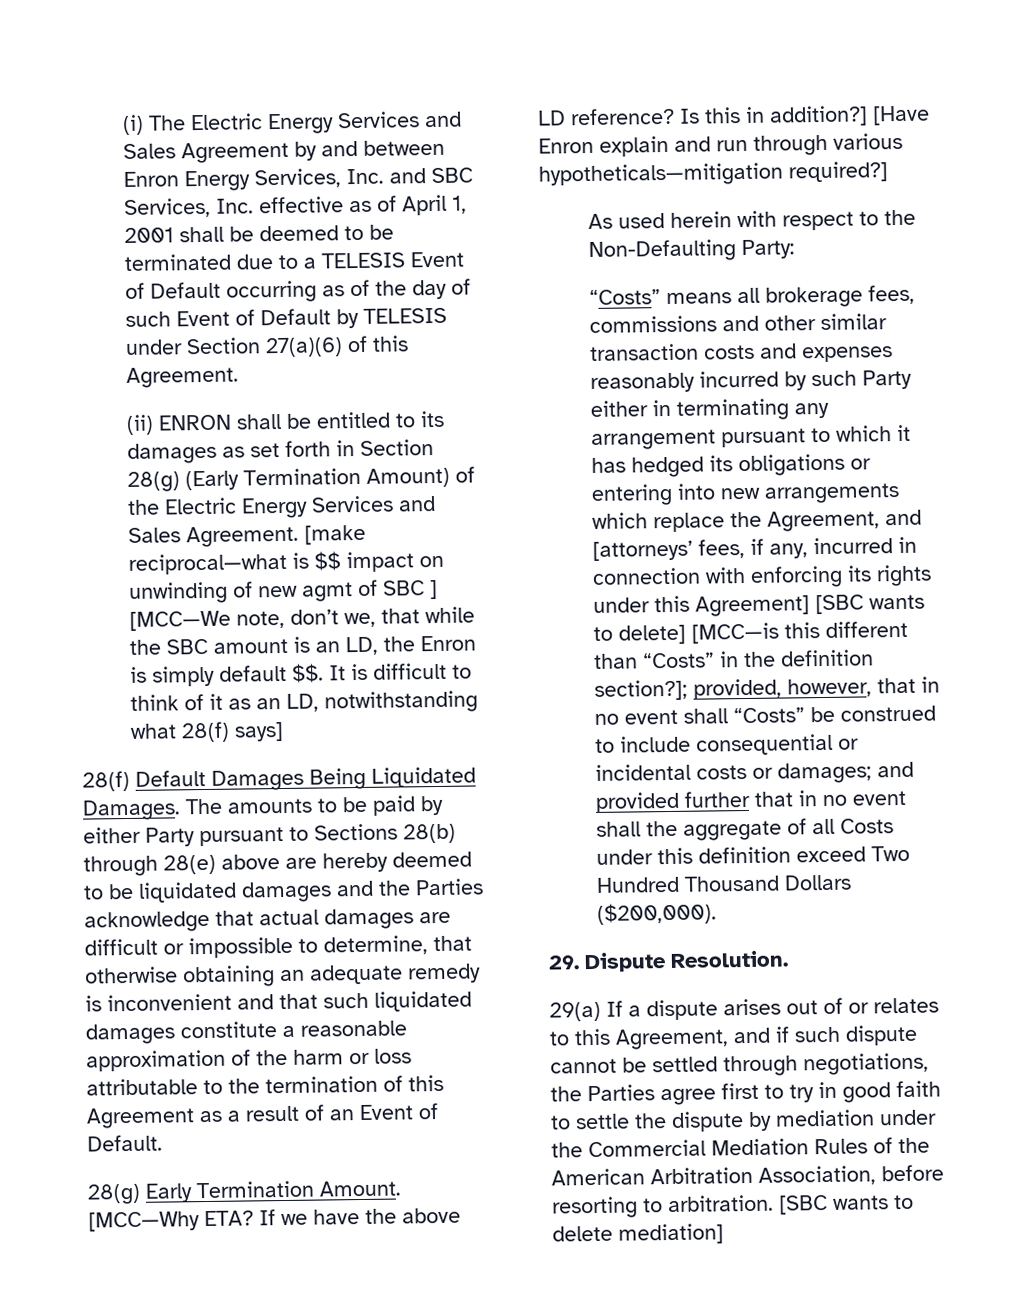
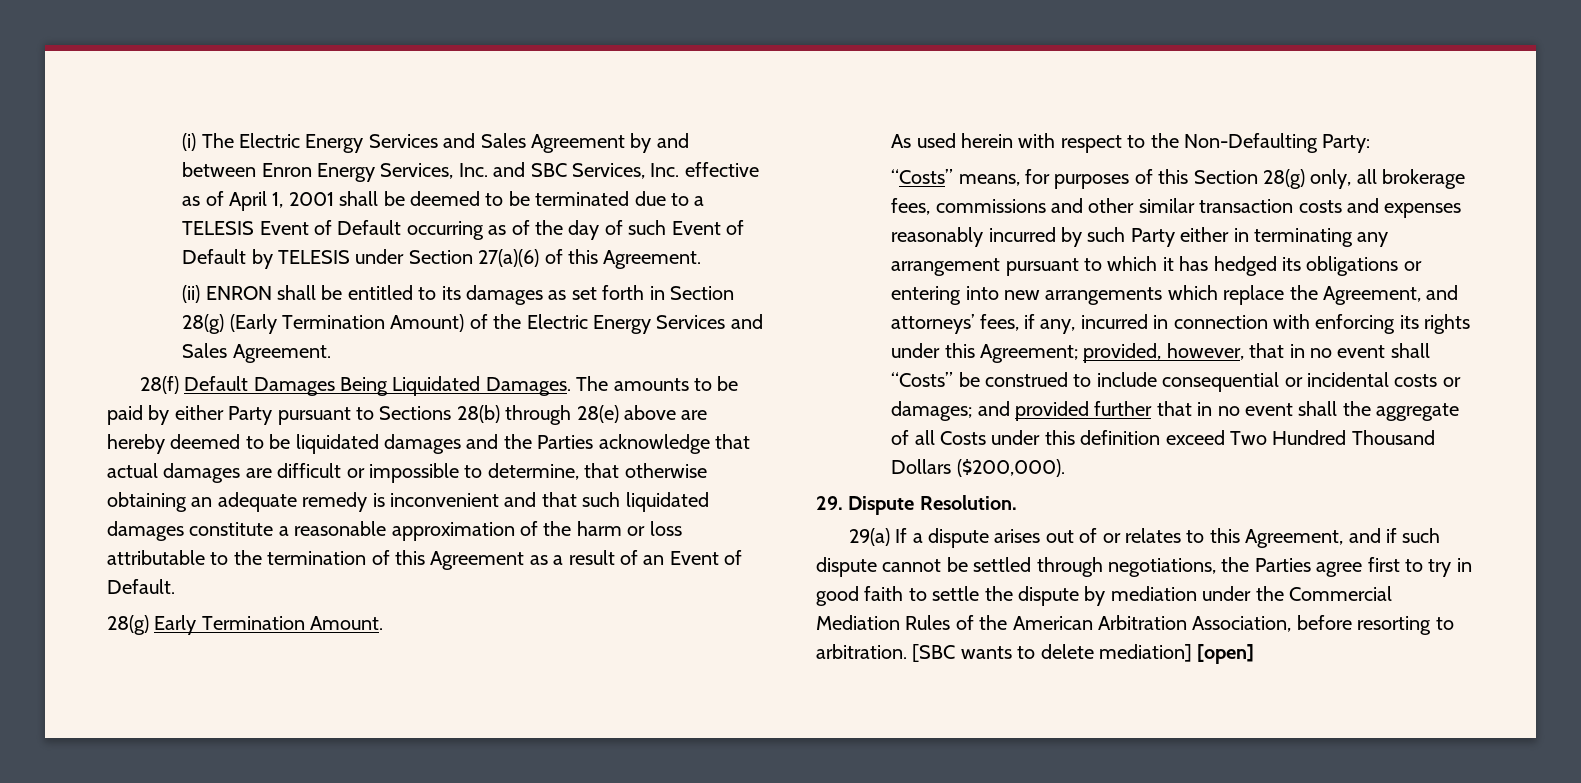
[303,524,366,545] [127,551,444,575] [128,579,438,604] [128,606,475,631] [128,635,476,656] [129,662,472,687] [129,690,478,714] [129,721,284,743] [make reciprocal—what is $$ impact on unwinding of new agmt of SBC ] [MCC—We note, don’t we, that while the SBC amount is an LD, the Enron is simply default $$. It is difficult to think of it as an LD, notwithstanding what 28(f) says] -> (331, 353) none
[88,1207,461,1232] [537,105,930,127] [538,132,903,157] [538,161,888,187] [MCC—Why ETA? If we have the above LD reference? Is this in addition?] [Have Enron explain and run through various hypotheticals—mitigation required?] -> (384, 623) none
[665,292,732,305] means -> [958,169,1352,189] means, for purposes of this Section 28(g) only,
[591,540,693,561] [attorneys’ -> [891,314,975,334] attorneys’
[694,594,925,617] [592,620,908,645] [592,649,874,669] [593,679,688,701] Agreement] [SBC wants to delete] [MCC—is this different than “Costs” in the definition section?]; -> [979,344,1078,363] Agreement;
(724, 1234) none -> [1197,644,1255,664] [open]

